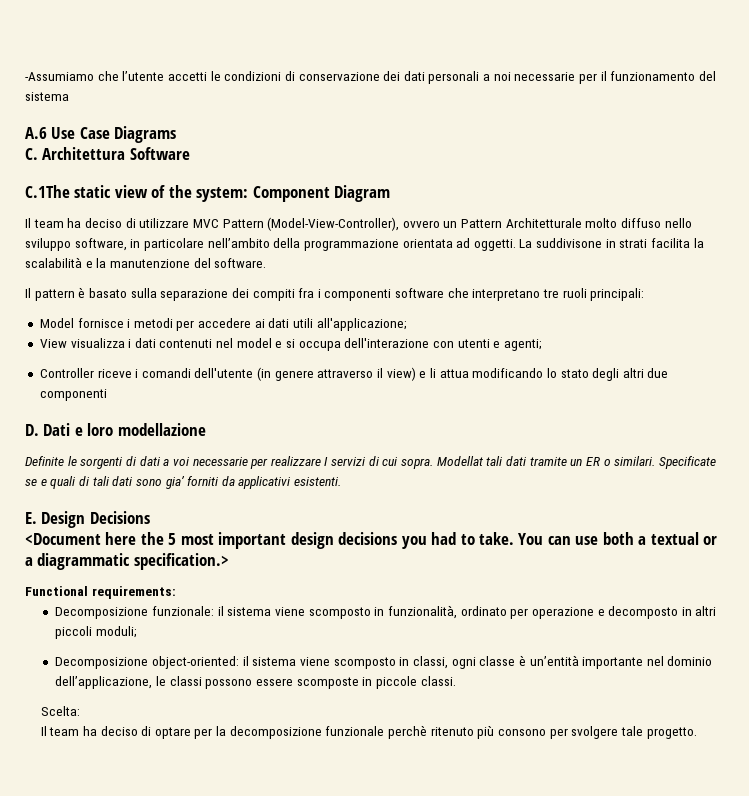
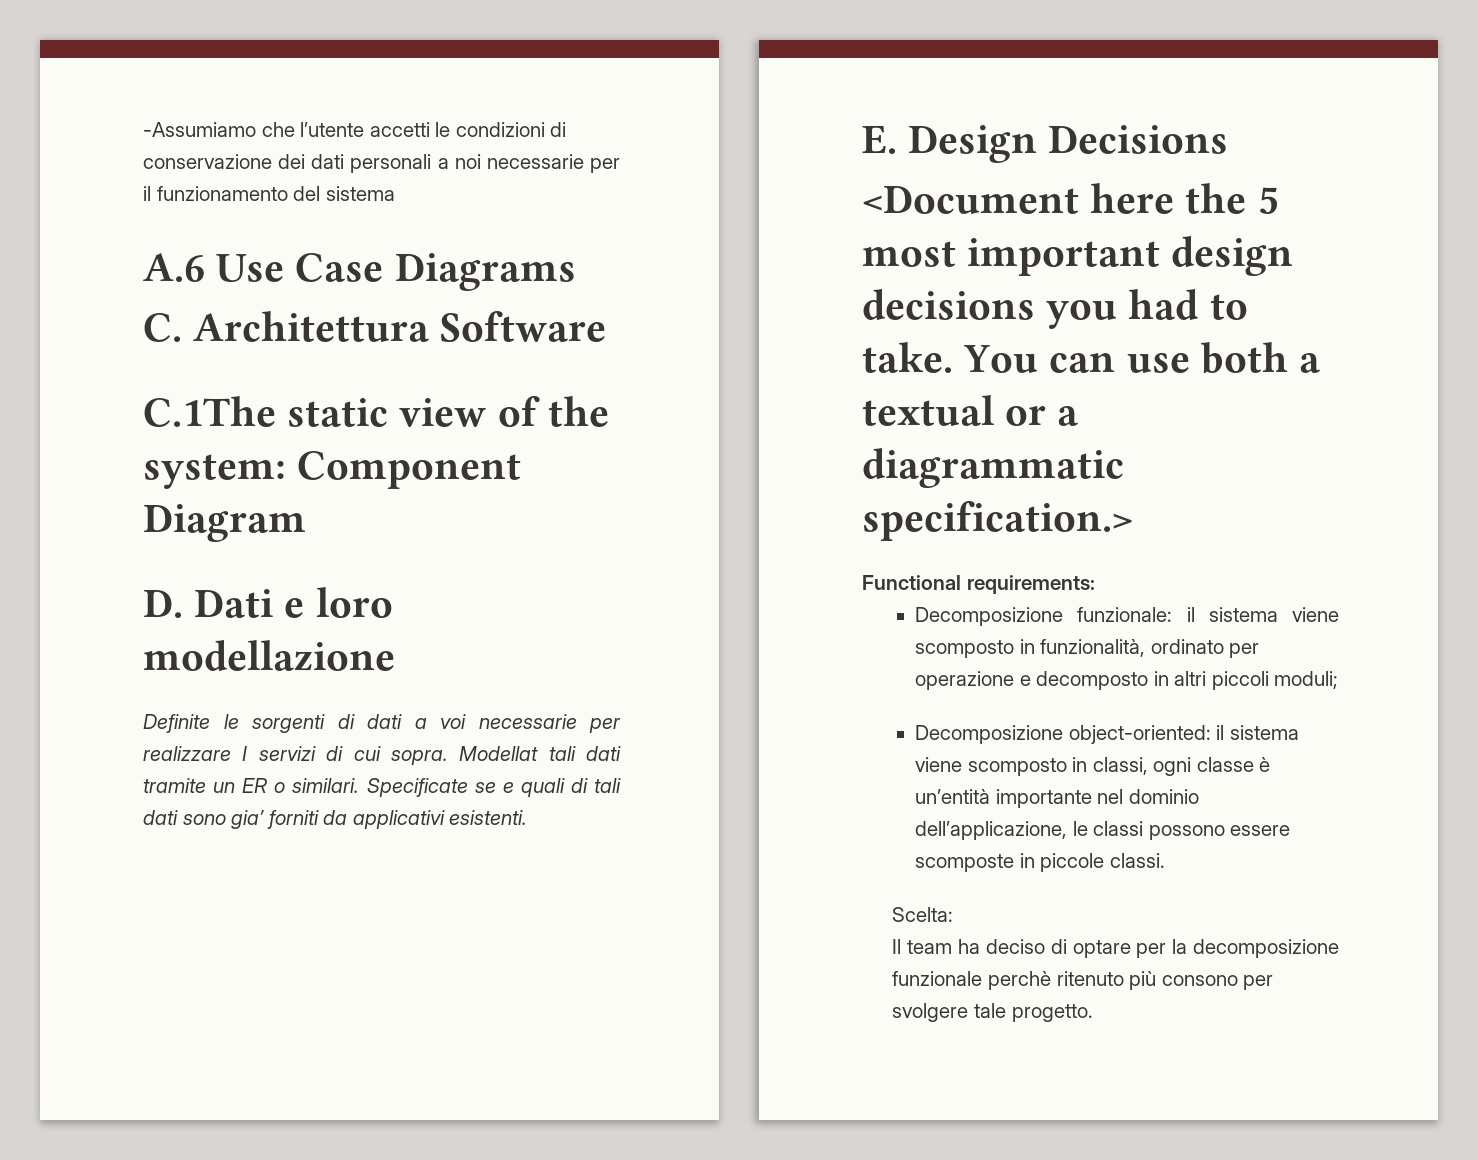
[25,217,692,231] [25,238,704,251] [25,257,267,268] [25,287,645,301] [39,318,407,331] [39,338,542,351] [39,367,669,381] [39,389,107,401] // Il team ha deciso di utilizzare MVC Pattern (Model-View-Controller), ovvero un Pattern Architetturale molto diffuso nello sviluppo software, in particolare nell’ambito della programmazione orientata ad oggetti. La suddivisone in strati facilita la scalabilità e la manutenzione del software. // Il pattern è basato sulla separazione dei compiti fra i componenti software che interpretano tre ruoli principali: // Model fornisce i metodi per accedere ai dati utili all'applicazione; // View visualizza i dati contenuti nel model e si occupa dell'interazione con utenti e agenti; // Controller riceve i comandi dell'utente (in genere attraverso il view) e li attua modificando lo stato degli altri due componenti -> (306, 523) none

